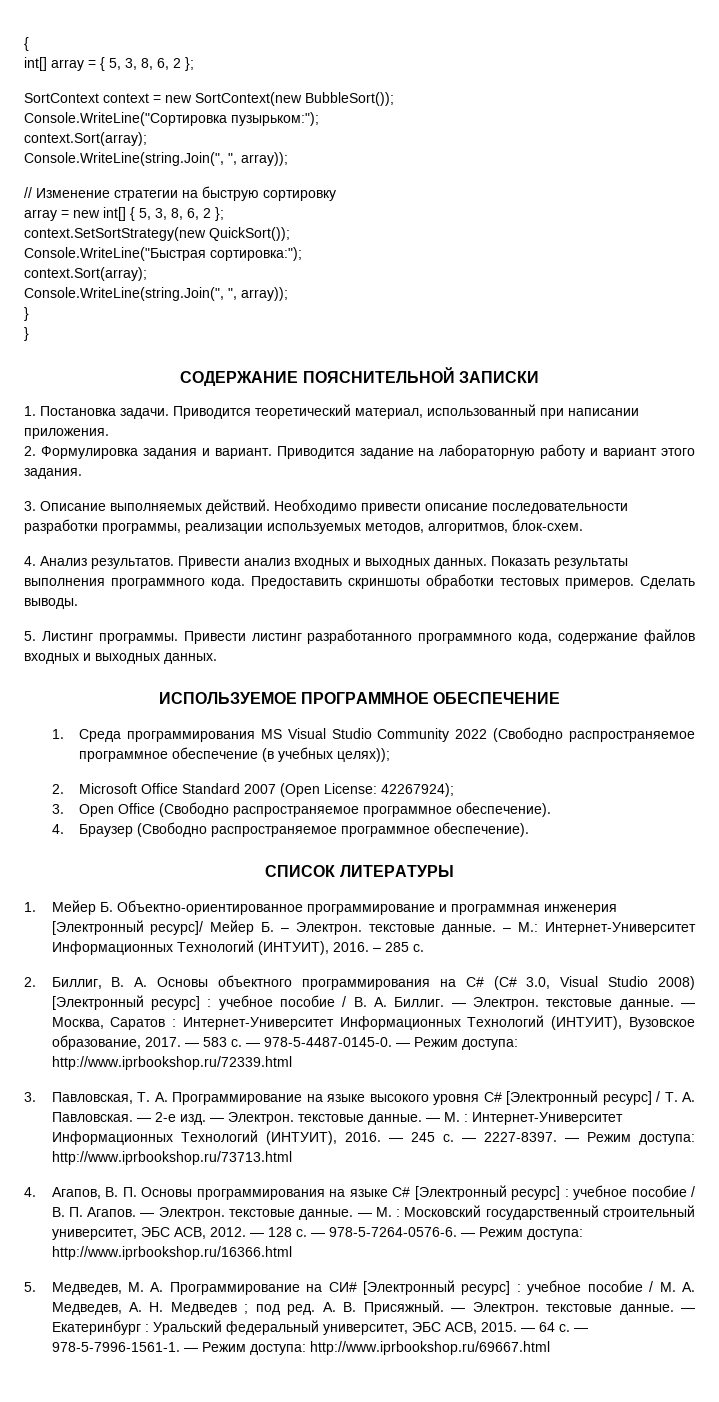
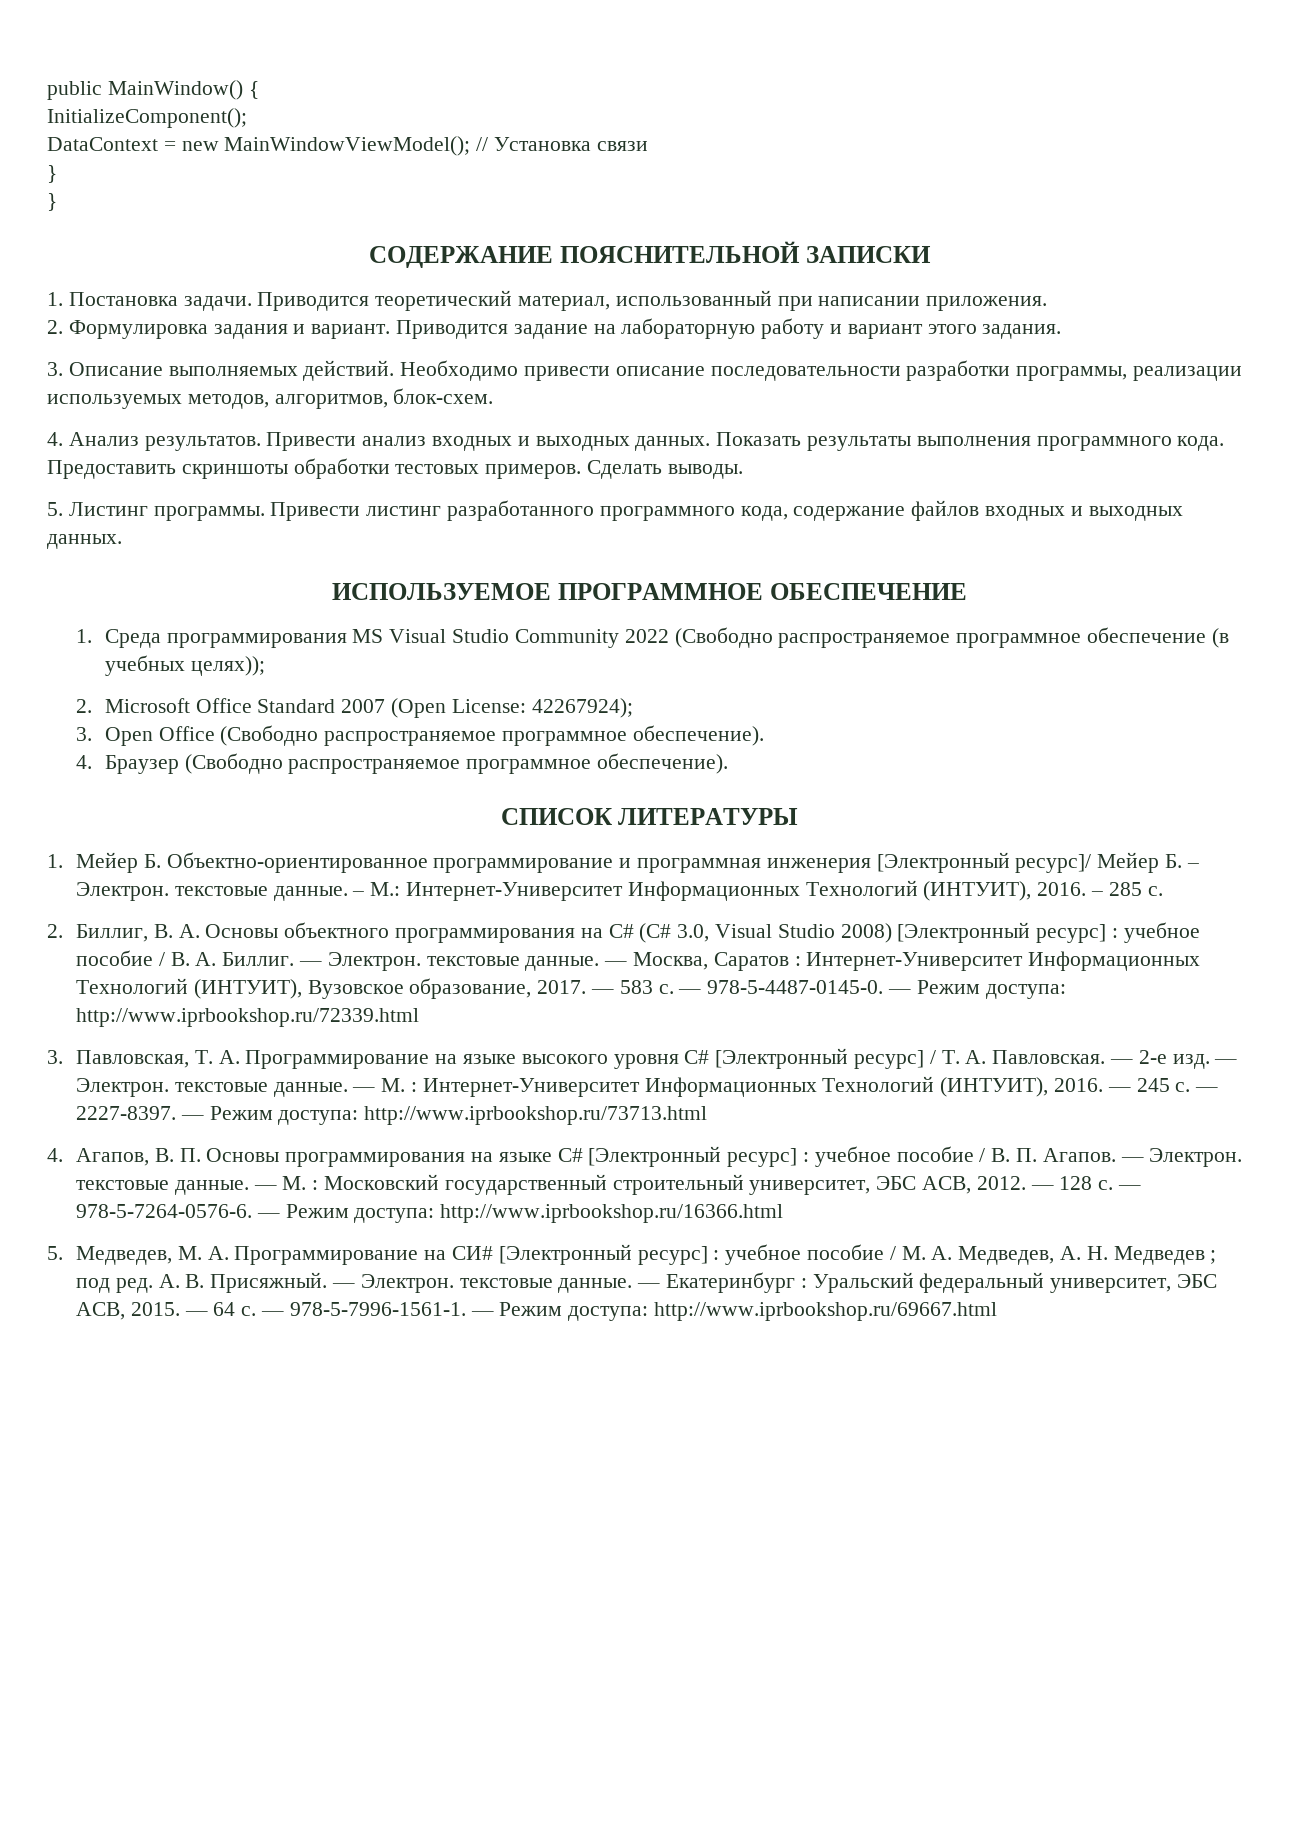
(24, 44) none -> [47,80,243,100] public MainWindow()
[24,57,194,71] [24,92,394,106] [24,112,319,126] [24,132,147,146] [24,152,288,166] [24,186,336,201] [24,207,224,221] [24,227,290,241] [24,247,302,261] [24,267,147,281] [24,287,288,301] int[] array = { 5, 3, 8, 6, 2 }; // SortContext context = new SortContext(new BubbleSort()); // Console.WriteLine("Сортировка пузырьком:"); // context.Sort(array); // Console.WriteLine(string.Join(", ", array)); // // Изменение стратегии на быструю сортировку // array = new int[] { 5, 3, 8, 6, 2 }; // context.SetSortStrategy(new QuickSort()); // Console.WriteLine("Быстрая сортировка:"); // context.Sort(array); // Console.WriteLine(string.Join(", ", array)); -> [47,108,247,128] [47,136,648,156] InitializeComponent(); // DataContext = new MainWindowViewModel(); // Установка связи

